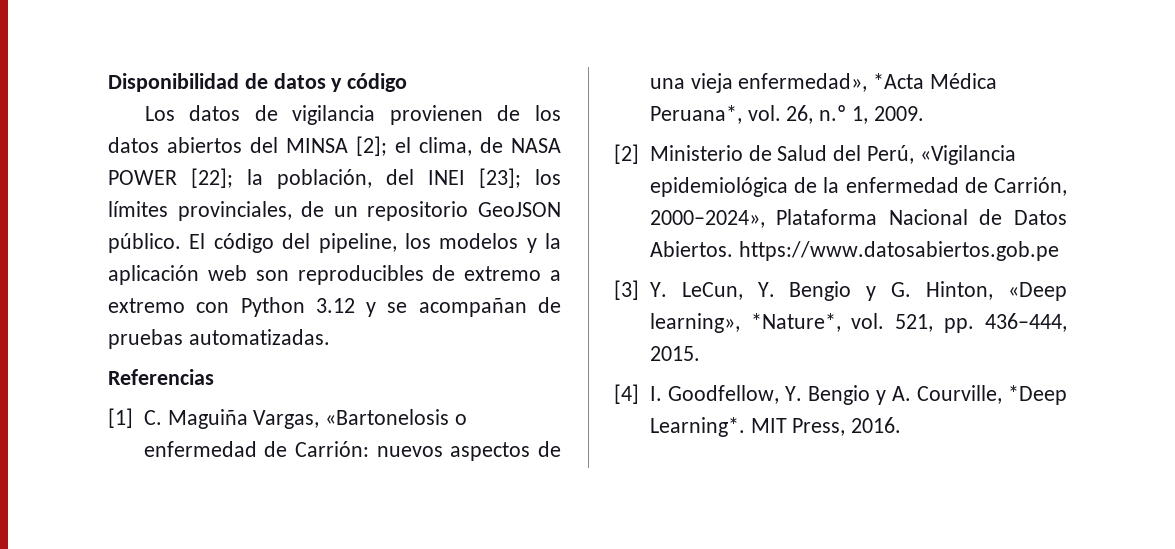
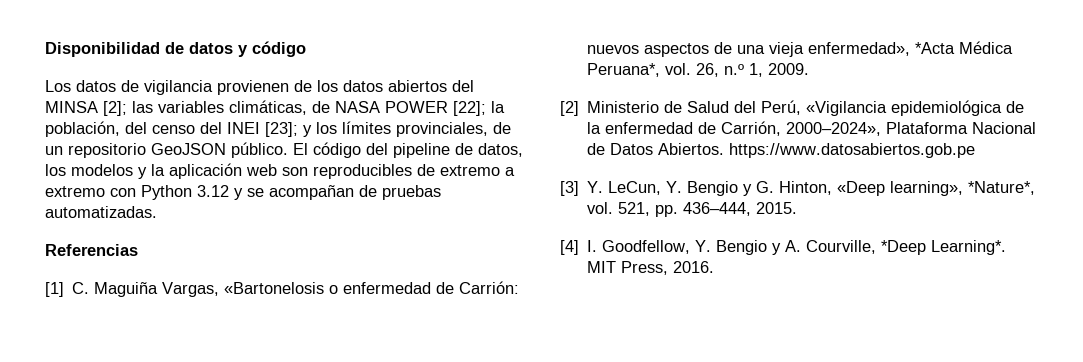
[395,137,472,156] el clima, -> [132,100,307,115] las variables climáticas,
(414, 177) none -> [152,122,222,134] censo del
(521, 178) none -> [303,125,312,137] y
[318,233,397,253] pipeline, -> [393,143,523,158] pipeline de datos,

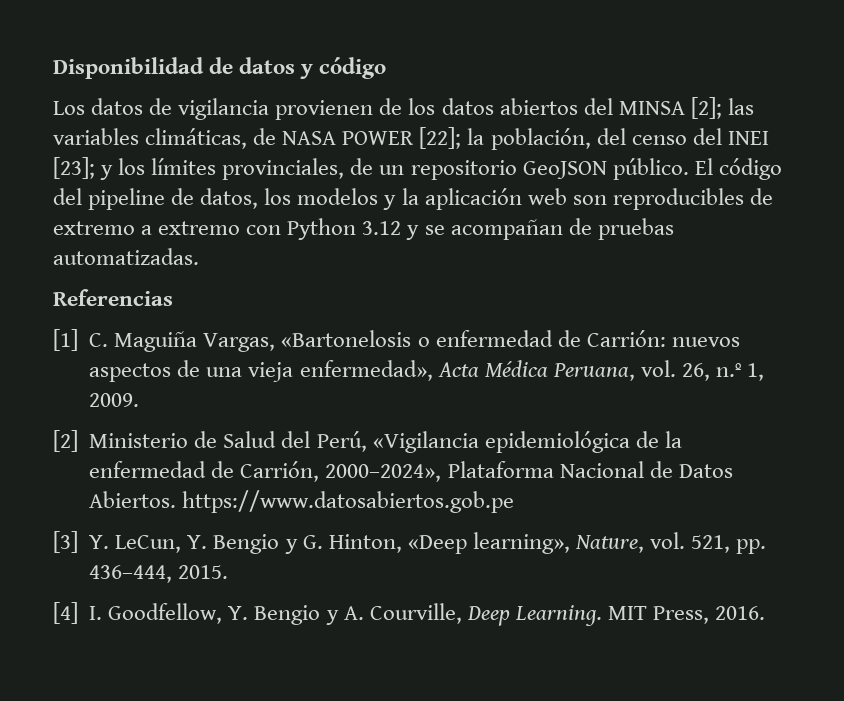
[915,41,1014,54] [587,63,661,77] *Acta Médica Peruana*, -> [437,360,635,381] Acta Médica Peruana,
[968,181,1036,195] *Nature*, -> [574,535,644,553] Nature,
[881,240,1007,255] *Deep Learning*. -> [466,605,602,626] Deep Learning.

